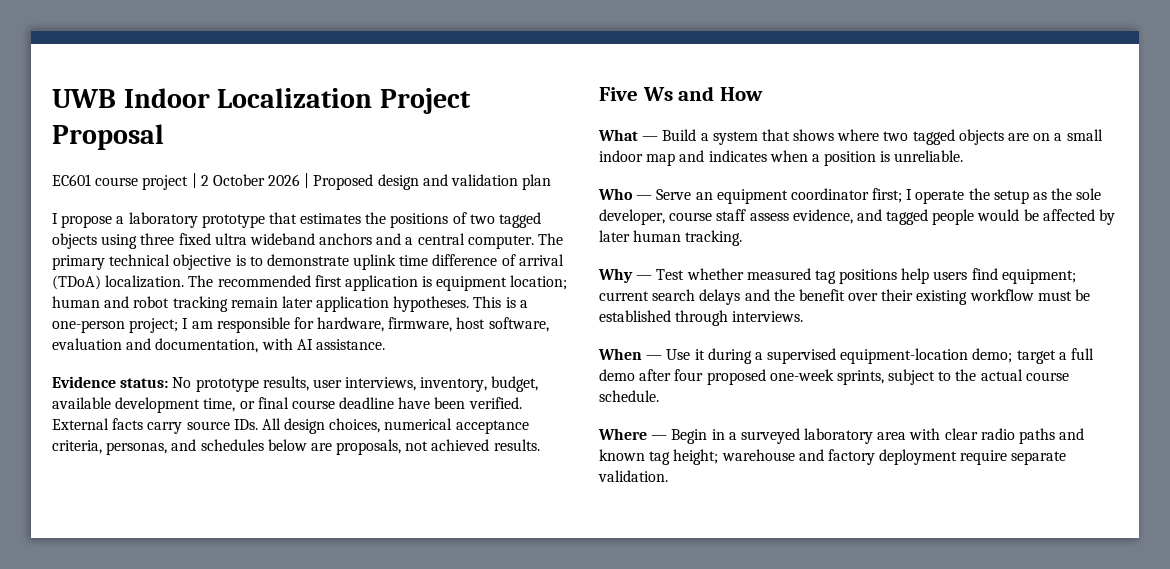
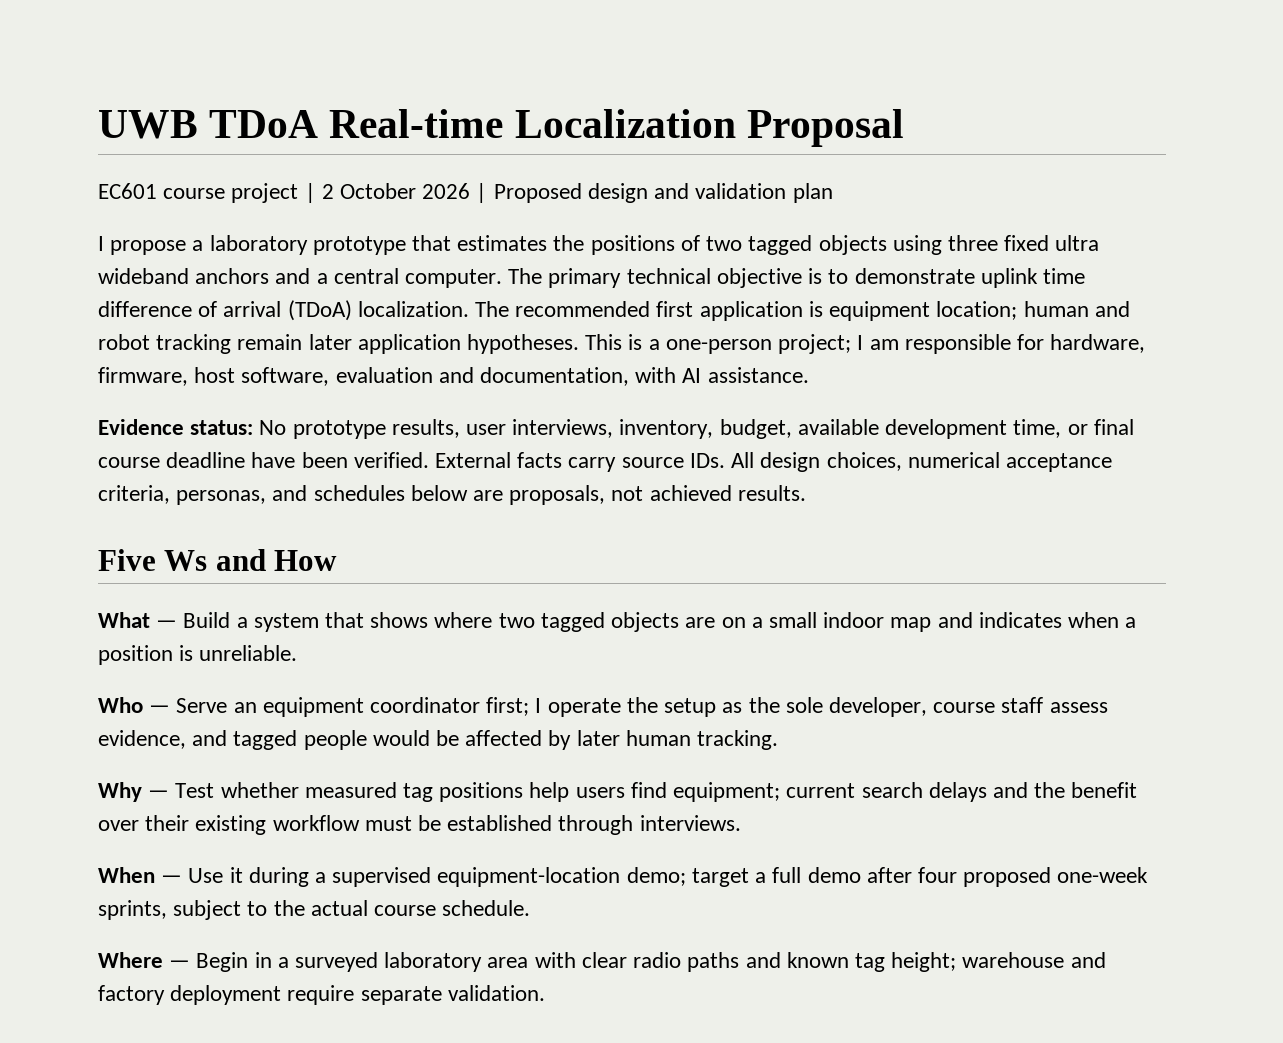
[123,88,471,114] Indoor Localization Project -> [209,109,736,138] TDoA Real-time Localization

